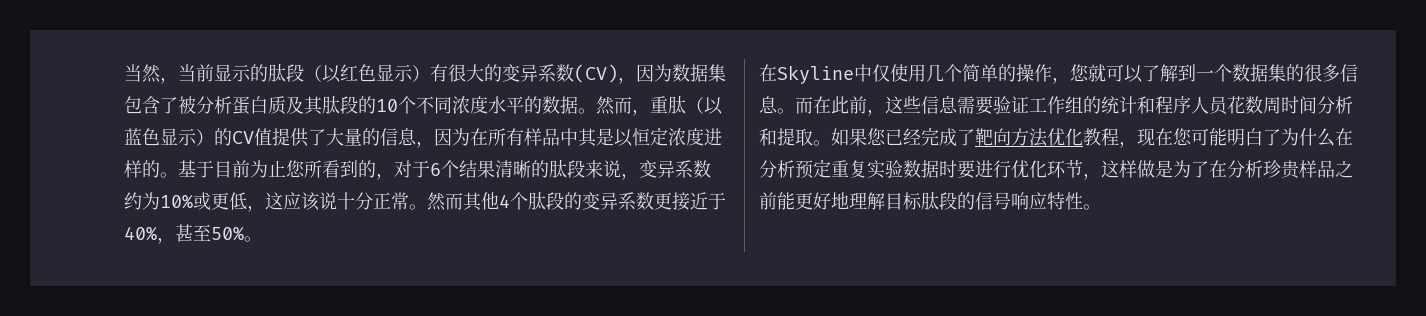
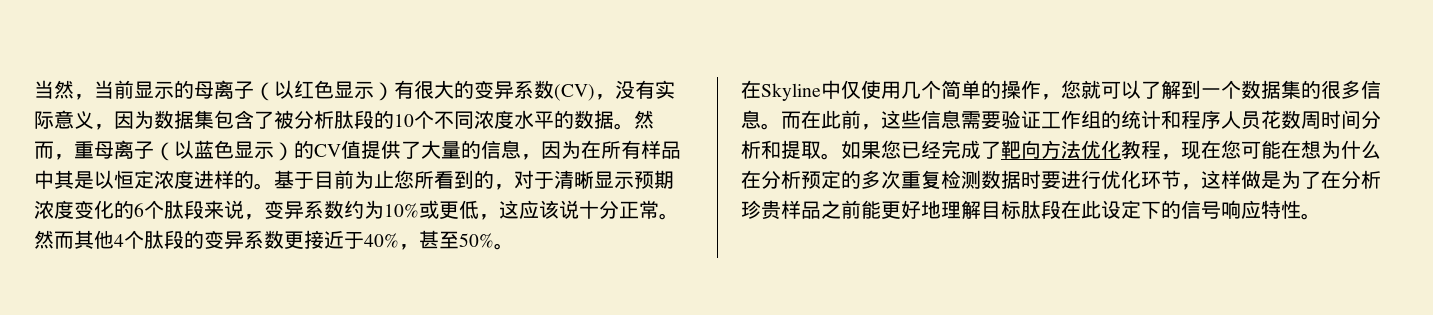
[268,63,304,82] 肽段 -> [194,80,254,99] 母离子
(636, 80) none -> [615,80,675,99] [34,110,114,130] 没有实际意义，
[232,96,323,115] 蛋白质及其 -> (334, 119) none
[668,95,686,114] 肽 -> [94,140,154,159] 母离子
[430,160,549,178] 6个结果清晰的 -> [554,170,674,189] [34,200,164,219] 清晰显示预期浓度变化的6个
[1227,128,1281,146] 明白了 -> [1281,140,1321,159] 在想
[831,160,903,179] 重复实验 -> [841,170,981,189] 的多次重复检测
(957, 201) none -> [1061,200,1161,219] 在此设定下

